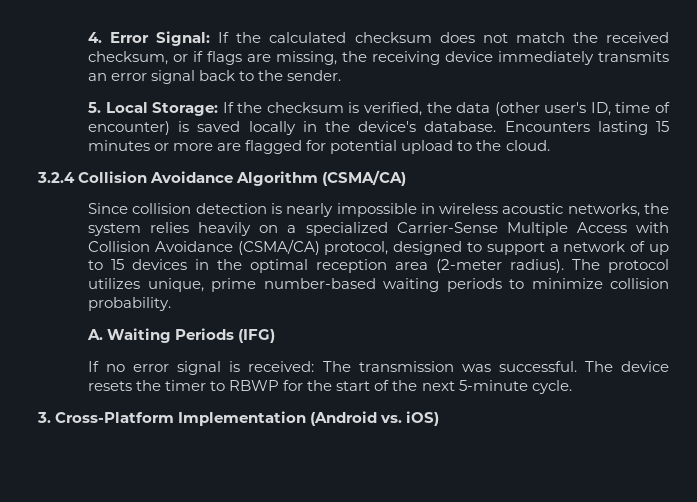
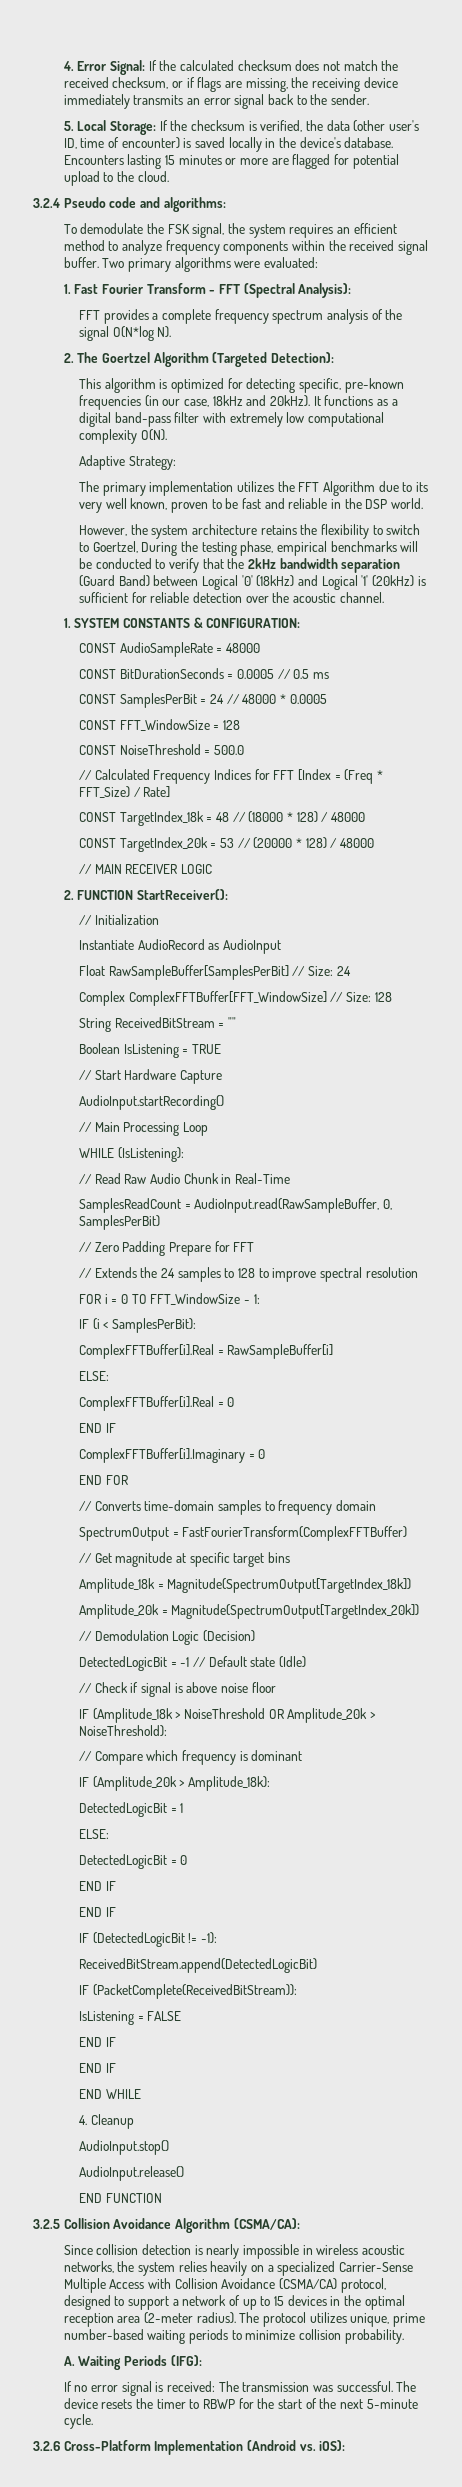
(75, 177) none -> [63,197,226,212] [63,223,397,238] [63,240,428,255] [63,257,319,272] [63,283,352,298] [79,309,403,324] [79,326,172,341] [63,352,335,367] [79,378,404,393] [79,395,398,410] [79,412,385,427] [79,429,167,444] [79,455,176,470] [79,481,428,496] [79,498,423,513] [79,524,421,539] [79,541,419,556] [79,558,401,573] [79,575,426,590] [79,592,384,603] [63,617,301,628] [79,642,261,657] [79,668,330,679] [79,693,327,708] [79,719,241,731] [79,744,245,755] [79,769,383,784] [79,786,171,798] [79,811,365,826] [79,837,374,852] [79,864,213,874] [63,889,229,900] [79,914,159,925] [79,939,282,954] [79,965,351,980] [79,991,392,1006] [79,1017,237,1032] [79,1043,222,1058] [79,1069,223,1084] [79,1095,225,1110] [79,1122,209,1136] [79,1147,184,1162] [79,1173,291,1184] [79,1198,393,1213] [79,1215,161,1230] [79,1241,255,1256] [79,1267,418,1282] [79,1293,260,1305] [79,1318,197,1333] [79,1344,334,1359] [79,1371,110,1381] [79,1396,235,1411] [79,1423,116,1433] [79,1448,266,1463] [79,1475,128,1485] [79,1500,377,1515] [79,1526,408,1541] [79,1552,291,1567] [79,1578,412,1593] [79,1604,420,1619] [79,1630,256,1645] [79,1656,307,1671] [79,1682,276,1697] [79,1708,377,1723] [79,1725,168,1737] [79,1750,303,1765] [79,1776,271,1791] [79,1802,184,1817] [79,1829,110,1839] [79,1854,188,1869] [79,1881,116,1891] [79,1907,116,1917] [79,1932,218,1947] [79,1958,318,1973] [79,1984,297,1999] [79,2011,182,2025] [79,2037,116,2047] [79,2063,116,2073] [79,2089,141,2099] [79,2114,134,2129] [79,2140,170,2155] [79,2166,185,2181] [79,2193,162,2203] [33,2219,60,2229] Pseudo code and algorithms: // To demodulate the FSK signal, the system requires an efficient method to analyze frequency components within the received signal buffer. Two primary algorithms were evaluated: // 1. Fast Fourier Transform - FFT (Spectral Analysis): // FFT provides a complete frequency spectrum analysis of the signal O(N*log N). // 2. The Goertzel Algorithm (Targeted Detection): // This algorithm is optimized for detecting specific, pre-known frequencies (in our case, 18kHz and 20kHz). It functions as a digital band-pass filter with extremely low computational complexity O(N). // Adaptive Strategy: // The primary implementation utilizes the FFT Algorithm due to its very well known, proven to be fast and reliable in the DSP world. // However, the system architecture retains the flexibility to switch to Goertzel, During the testing phase, empirical benchmarks will be conducted to verify that the 2kHz bandwidth separation (Guard Band) between Logical '0' (18kHz) and Logical '1' (20kHz) is sufficient for reliable detection over the acoustic channel. // 1. SYSTEM CONSTANTS & CONFIGURATION: // CONST AudioSampleRate = 48000 // CONST BitDurationSeconds = 0.0005 // 0.5 ms // CONST SamplesPerBit = 24 // 48000 * 0.0005 // CONST FFT_WindowSize = 128 // CONST NoiseThreshold = 500.0 // // Calculated Frequency Indices for FFT [Index = (Freq * FFT_Size) / Rate] // CONST TargetIndex_18k = 48 // (18000 * 128) / 48000 // CONST TargetIndex_20k = 53 // (20000 * 128) / 48000 // // MAIN RECEIVER LOGIC // 2. FUNCTION StartReceiver(): // // Initialization // Instantiate AudioRecord as AudioInput // Float RawSampleBuffer[SamplesPerBit] // Size: 24 // Complex ComplexFFTBuffer[FFT_WindowSize] // Size: 128 // String ReceivedBitStream = "" // Boolean IsListening = TRUE // // Start Hardware Capture // AudioInput.startRecording() // // Main Processing Loop // WHILE (IsListening): // // Read Raw Audio Chunk in Real-Time // SamplesReadCount = AudioInput.read(RawSampleBuffer, 0, SamplesPerBit) // // Zero Padding Prepare for FFT // // Extends the 24 samples to 128 to improve spectral resolution // FOR i = 0 TO FFT_WindowSize - 1: // IF (i < SamplesPerBit): // ComplexFFTBuffer[i].Real = RawSampleBuffer[i] // ELSE: // ComplexFFTBuffer[i].Real = 0 // END IF // ComplexFFTBuffer[i].Imaginary = 0 // END FOR // // Converts time-domain samples to frequency domain // SpectrumOutput = FastFourierTransform(ComplexFFTBuffer) // // Get magnitude at specific target bins // Amplitude_18k = Magnitude(SpectrumOutput[TargetIndex_18k]) // Amplitude_20k = Magnitude(SpectrumOutput[TargetIndex_20k]) // // Demodulation Logic (Decision) // DetectedLogicBit = -1 // Default state (Idle) // // Check if signal is above noise floor // IF (Amplitude_18k > NoiseThreshold OR Amplitude_20k > NoiseThreshold): // // Compare which frequency is dominant // IF (Amplitude_20k > Amplitude_18k): // DetectedLogicBit = 1 // ELSE: // DetectedLogicBit = 0 // END IF // END IF // IF (DetectedLogicBit != -1): // ReceivedBitStream.append(DetectedLogicBit) // IF (PacketComplete(ReceivedBitStream)): // IsListening = FALSE // END IF // END IF // END WHILE // 4. Cleanup // AudioInput.stop() // AudioInput.release() // END FUNCTION // 3.2.5
[322,170,407,186] (CSMA/CA) -> [233,2218,300,2230] (CSMA/CA):
[238,329,276,343] (IFG) -> [170,2355,202,2366] (IFG):
[37,412,51,423] 3. -> [33,2441,60,2451] 3.2.6
[406,411,440,426] iOS) -> [319,2440,346,2451] iOS):

